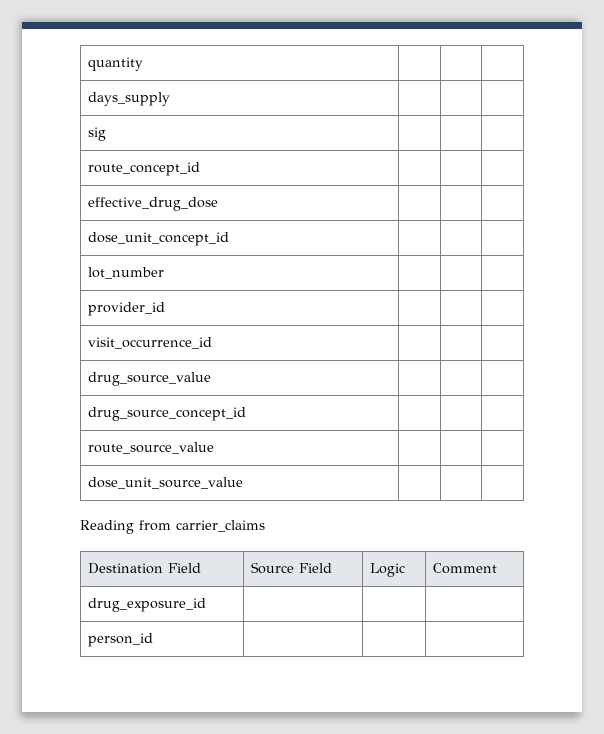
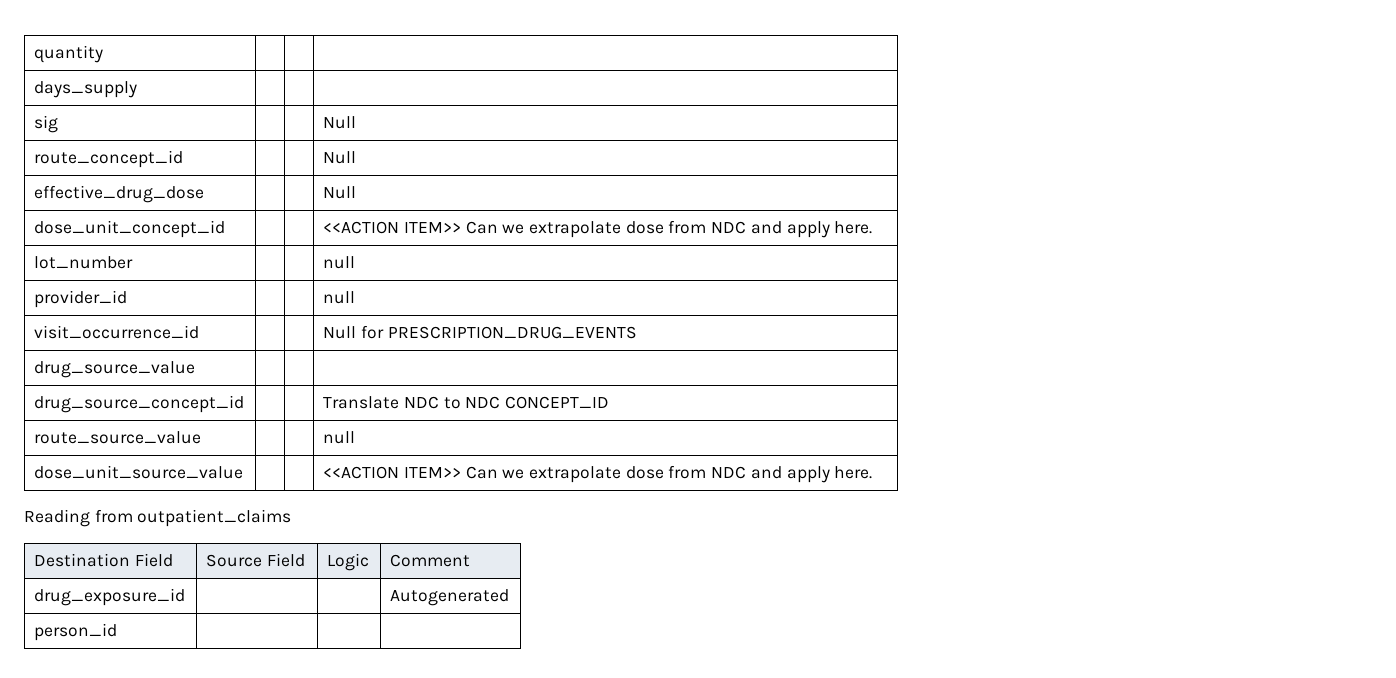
(106, 134) none -> [323,116,357,129] Null
(200, 169) none -> [323,151,357,164] Null
(218, 204) none -> [323,186,357,199] Null
(229, 239) none -> [323,220,873,238] <<ACTION ITEM>> Can we extrapolate dose from NDC and apply here.
(164, 273) none -> [323,256,356,269] null
(165, 309) none -> [323,291,356,304] null
(212, 343) none -> [323,325,637,339] Null for PRESCRIPTION_DRUG_EVENTS
(246, 414) none -> [323,396,609,409] Translate NDC to NDC CONCEPT_ID
(214, 448) none -> [323,431,356,444] null
(243, 483) none -> [323,465,873,483] <<ACTION ITEM>> Can we extrapolate dose from NDC and apply here.
[176,520,265,532] carrier_claims -> [137,509,292,527] outpatient_claims
(206, 605) none -> [390,589,510,606] Autogenerated

